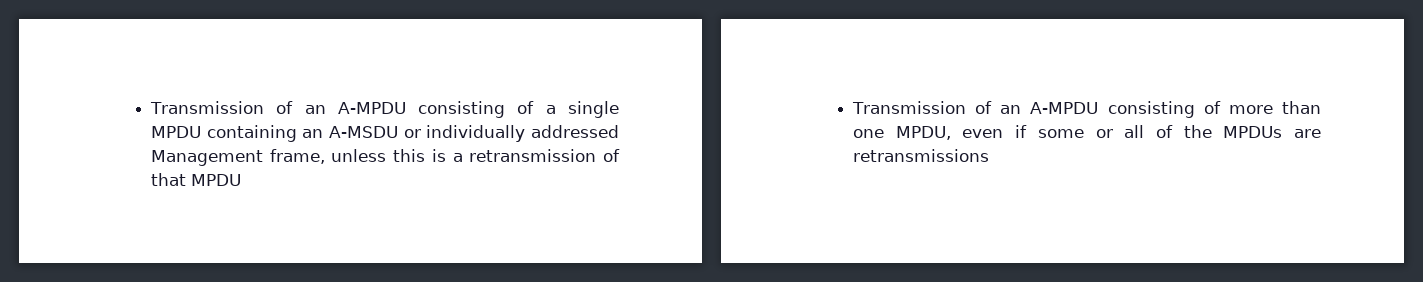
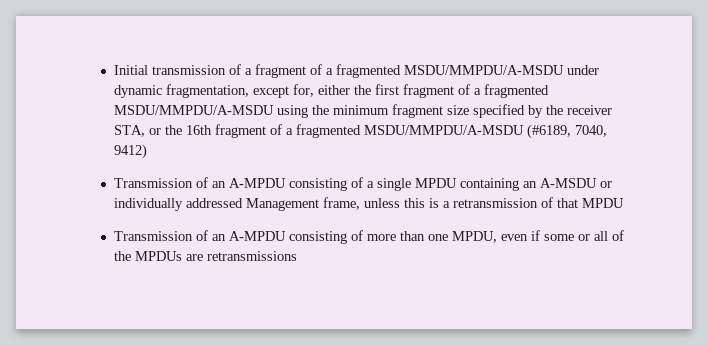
(149, 107) none -> [113,64,599,78] [113,84,549,98] [113,104,612,118] [113,124,607,139] [113,144,147,159] Initial transmission of a fragment of a fragmented MSDU/MMPDU/A-MSDU under dynamic fragmentation, except for, either the first fragment of a fragmented MSDU/MMPDU/A-MSDU using the minimum fragment size specified by the receiver STA, or the 16th fragment of a fragmented MSDU/MMPDU/A-MSDU (#6189, 7040, 9412) //

